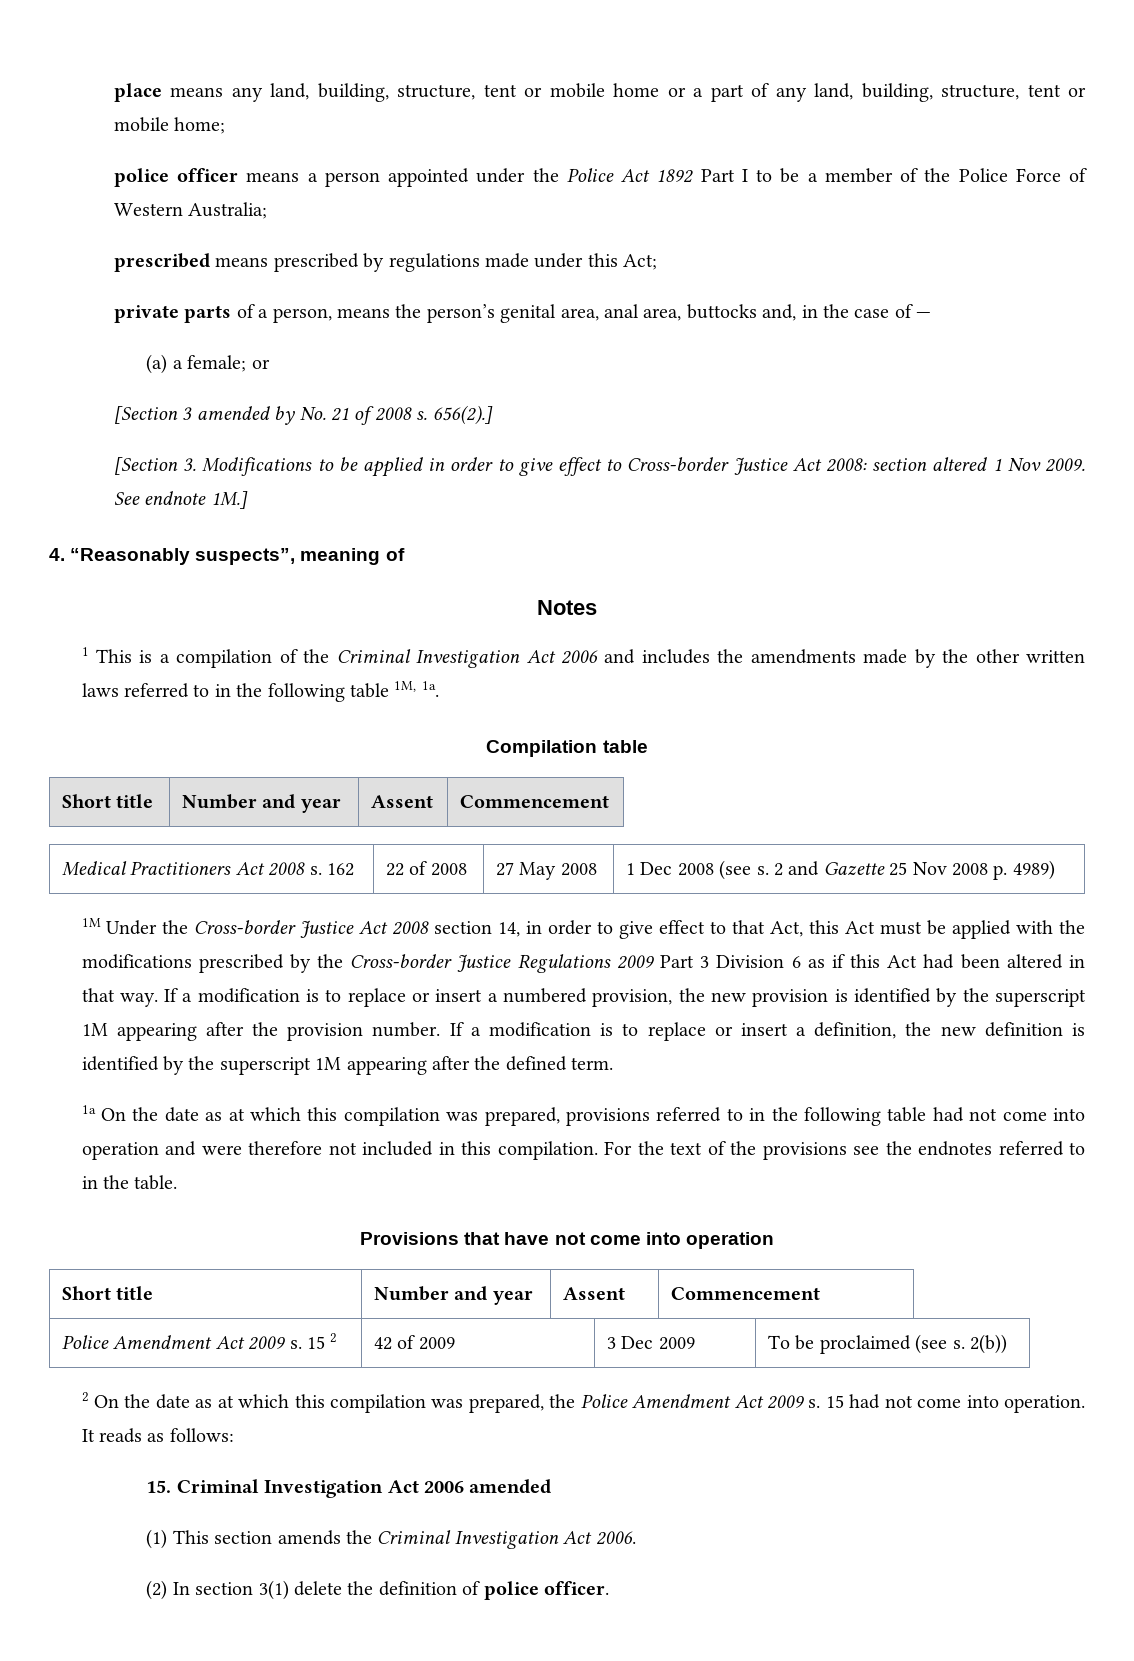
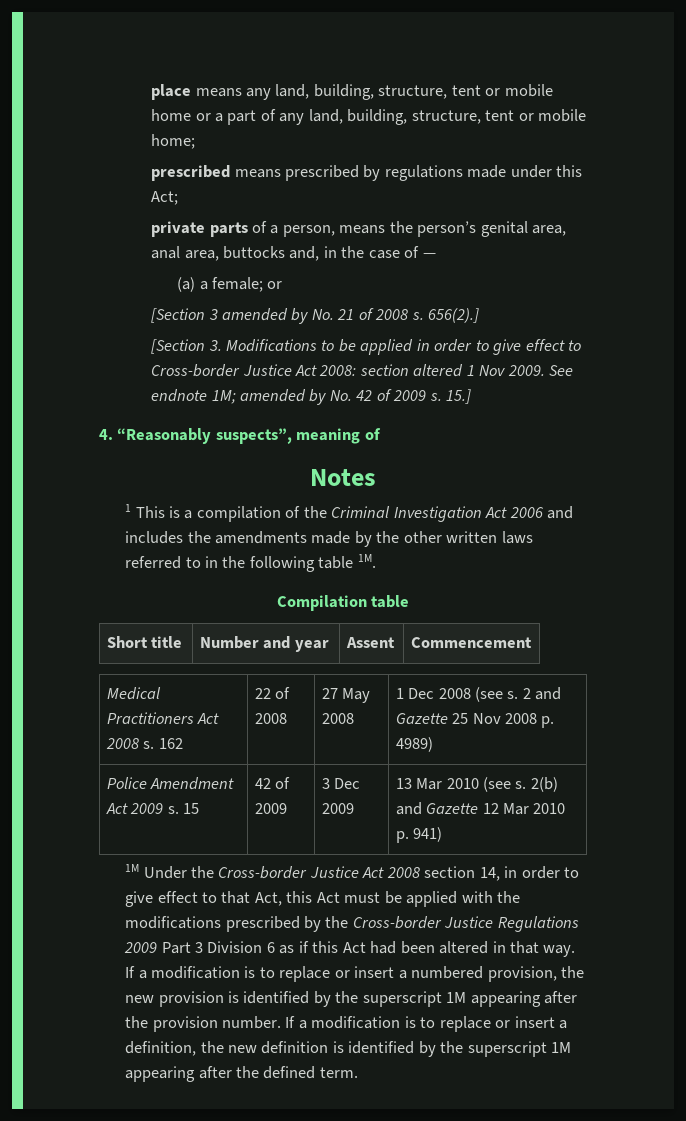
[113,168,1088,187] [113,202,268,219] // police officer means a person appointed under the Police Act 1892 Part I to be a member of the Police Force of Western Australia; -> (196, 141) none
[210,491,248,509] 1M.] -> [211,389,472,405] 1M; amended by No. 42 of 2009 s. 15.]
[394,681,439,697] 1M, 1a. -> [357,554,376,568] 1M.
(1055, 870) none -> [106,777,235,790] [105,803,200,814] [254,777,291,789] [254,803,287,814] [321,778,361,789] [321,803,354,814] [395,777,558,792] [395,802,566,815] [395,827,443,843] // Police Amendment Act 2009 s. 15 | 42 of 2009 | 3 Dec 2009 | 13 Mar 2010 (see s. 2(b) and Gazette 12 Mar 2010 p. 941)
[81,1105,1085,1126] [81,1141,1085,1160] [81,1175,178,1190] [360,1232,774,1249] [62,1286,154,1300] [374,1286,533,1305] [563,1287,626,1300] [671,1287,821,1300] [62,1333,338,1350] [374,1335,455,1350] [607,1336,695,1350] [768,1334,1008,1354] [81,1392,1085,1413] [81,1428,234,1443] [146,1479,552,1498] [146,1529,636,1549] [146,1580,610,1600] // 1a On the date as at which this compilation was prepared, provisions referred to in the following table had not come into operation and were therefore not included in this compilation. For the text of the provisions see the endnotes referred to in the table. // Provisions that have not come into operation // Short title | Number and year | Assent | Commencement // Police Amendment Act 2009 s. 15 2 | 42 of 2009 | 3 Dec 2009 | To be proclaimed (see s. 2(b)) // 2 On the date as at which this compilation was prepared, the Police Amendment Act 2009 s. 15 had not come into operation. It reads as follows: // 15. Criminal Investigation Act 2006 amended // (1) This section amends the Criminal Investigation Act 2006. // (2) In section 3(1) delete the definition of police officer. -> (358, 1072) none

